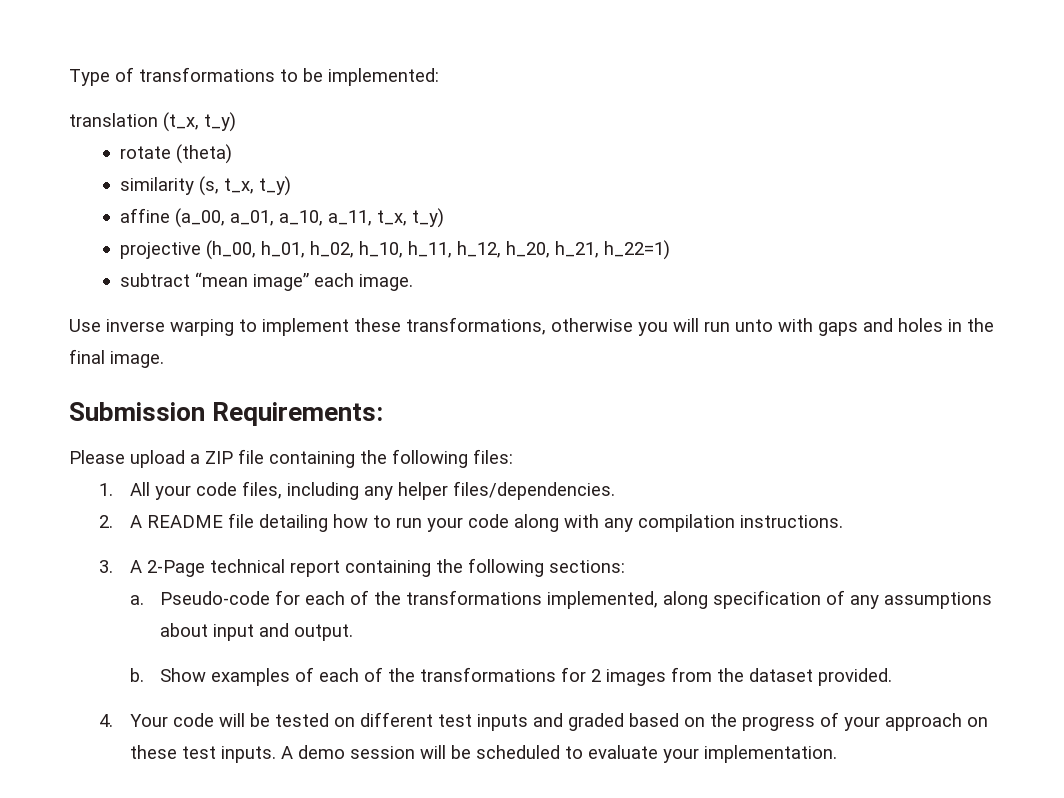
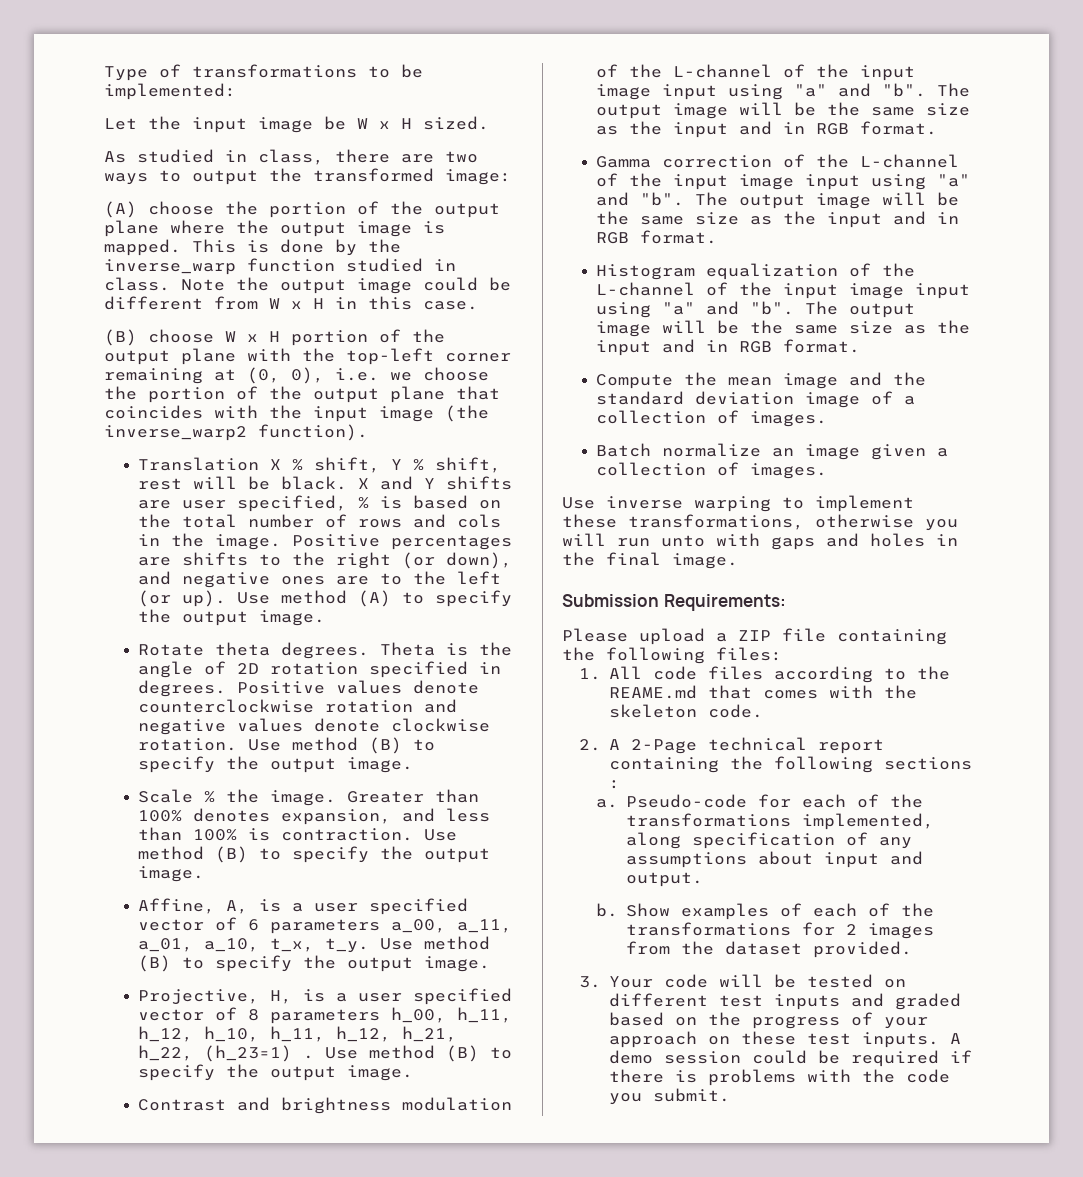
[69,112,236,132] [119,144,232,164] [119,176,291,196] [119,208,444,228] [119,240,670,260] [119,272,413,291] translation (t_x, t_y) // rotate (theta) // similarity (s, t_x, t_y) // affine (a_00, a_01, a_10, a_11, t_x, t_y) // projective (h_00, h_01, h_02, h_10, h_11, h_12, h_20, h_21, h_22=1) // subtract “mean image” each image. -> [104,116,489,133] [104,149,478,165] [104,168,511,185] [104,201,500,218] [104,220,445,237] [104,239,401,256] [104,258,456,275] [104,277,511,294] [104,296,478,310] [104,329,445,346] [104,348,511,365] [104,367,489,384] [104,386,500,403] [104,405,489,422] [104,424,368,441] [138,457,502,473] [138,476,513,490] [138,495,502,512] [138,514,502,528] [138,533,513,550] [138,552,513,569] [138,571,502,588] [138,590,513,607] [138,609,326,626] [138,642,513,659] [138,661,502,678] [138,680,480,697] [138,699,458,713] [138,718,491,735] [138,737,436,754] [138,756,414,773] [138,789,480,806] [138,808,491,825] [138,827,458,841] [138,846,491,863] [138,866,205,882] [138,898,469,915] [138,917,513,934] [138,936,491,953] [138,955,491,972] [138,988,513,1005] [138,1007,513,1024] [138,1026,458,1042] [138,1045,513,1062] [138,1064,414,1081] [138,1097,513,1114] [596,64,916,81] [596,83,971,100] [596,102,971,119] [596,121,938,138] [596,154,960,168] [596,173,971,190] [596,192,960,209] [596,211,960,228] [596,230,718,244] [596,263,916,280] [596,282,971,299] [596,301,916,318] [596,320,971,337] [596,339,861,356] [596,372,927,389] [596,391,916,408] [596,410,828,427] [596,443,949,460] [596,462,828,479] Let the input image be W x H sized. // As studied in class, there are two ways to output the transformed image: // (A) choose the portion of the output plane where the output image is mapped. This is done by the inverse_warp function studied in class. Note the output image could be different from W x H in this case. // (B) choose W x H portion of the output plane with the top-left corner remaining at (0, 0), i.e. we choose the portion of the output plane that coincides with the input image (the inverse_warp2 function). // Translation X % shift, Y % shift, rest will be black. X and Y shifts are user specified, % is based on the total number of rows and cols in the image. Positive percentages are shifts to the right (or down), and negative ones are to the left (or up). Use method (A) to specify the output image. // Rotate theta degrees. Theta is the angle of 2D rotation specified in degrees. Positive values denote counterclockwise rotation and negative values denote clockwise rotation. Use method (B) to specify the output image. // Scale % the image. Greater than 100% denotes expansion, and less than 100% is contraction. Use method (B) to specify the output image. // Affine, A, is a user specified vector of 6 parameters a_00, a_11, a_01, a_10, t_x, t_y. Use method (B) to specify the output image. // Projective, H, is a user specified vector of 8 parameters h_00, h_11, h_12, h_10, h_11, h_12, h_21, h_22, (h_23=1) . Use method (B) to specify the output image. // Contrast and brightness modulation of the L-channel of the input image input using "a" and "b". The output image will be the same size as the input and in RGB format. // Gamma correction of the L-channel of the input image input using "a" and "b". The output image will be the same size as the input and in RGB format. // Histogram equalization of the L-channel of the input image input using "a" and "b". The output image will be the same size as the input and in RGB format. // Compute the mean image and the standard deviation image of a collection of images. // Batch normalize an image given a collection of images.
[154,481,615,500] [99,513,843,532] [99,560,114,573] your code files, including any helper files/dependencies. // 2. A README file detailing how to run your code along with any compilation instructions. // 3. -> [652,666,950,683] [608,685,917,699] [608,704,763,718] [579,739,602,751] code files according to the REAME.md that comes with the skeleton code. // 2.
[548,560,625,573] sections: -> [883,757,972,770] [608,780,620,789] sections :
[99,714,114,727] 4. -> [579,976,602,988] 3.
[419,745,837,763] will be scheduled to evaluate your implementation. -> [751,1050,972,1067] [608,1069,950,1086] [608,1088,730,1105] could be required if there is problems with the code you submit.

